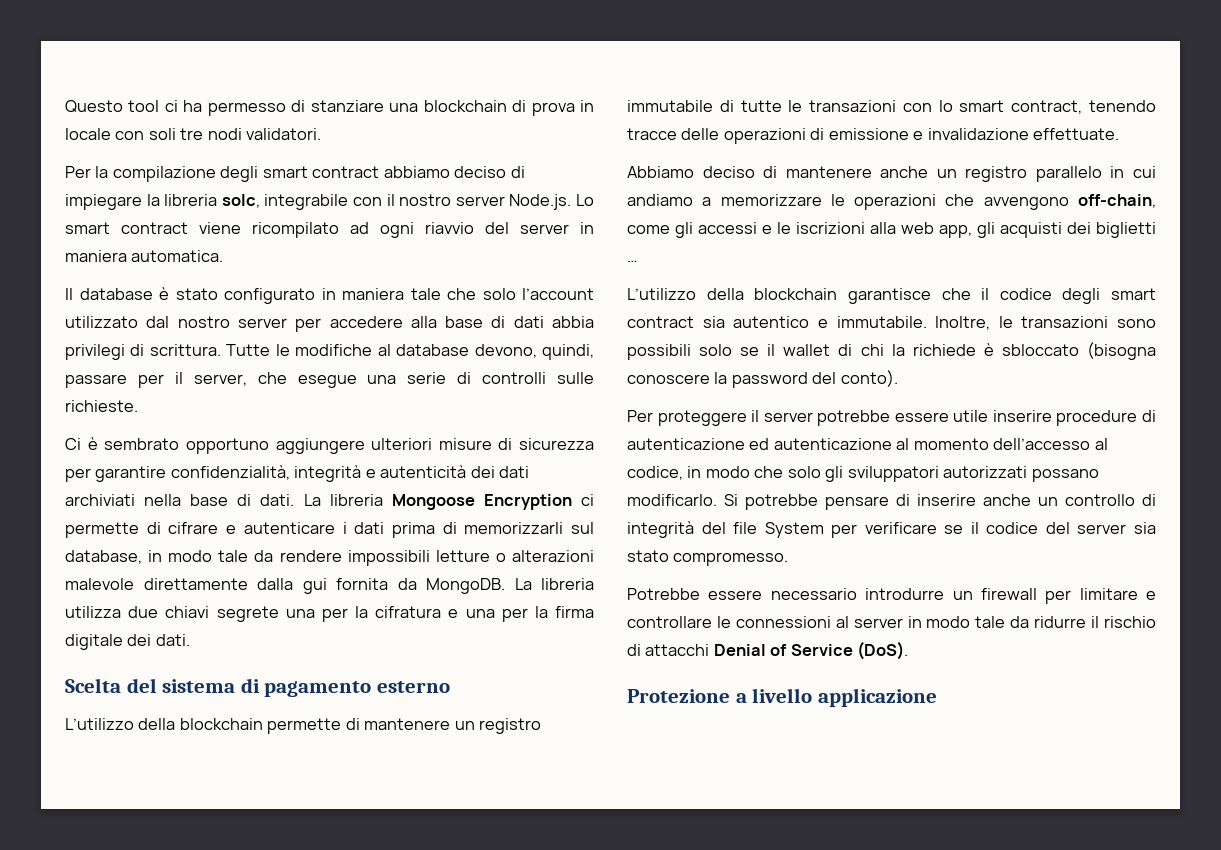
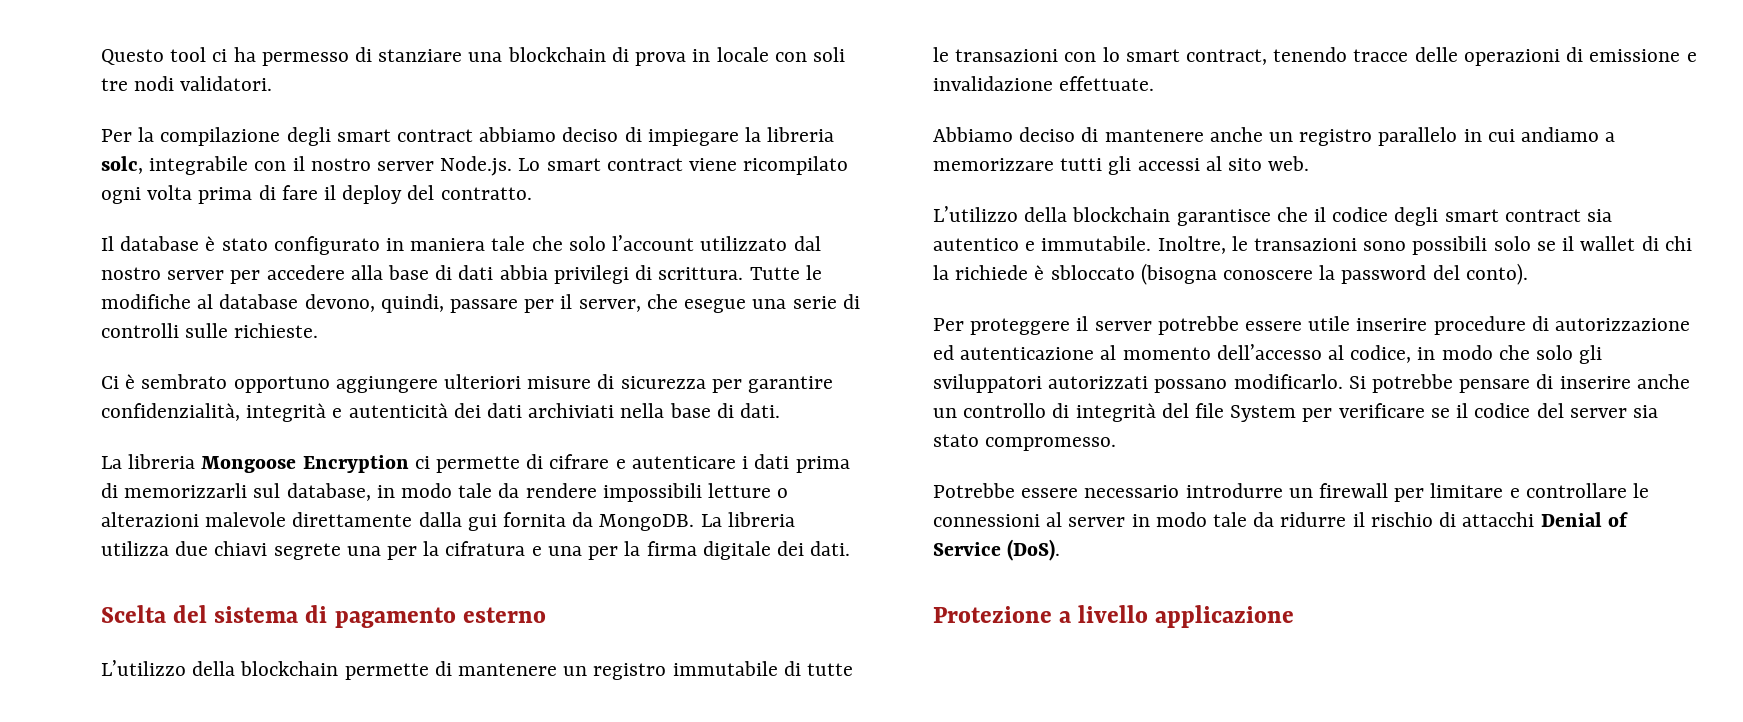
[350,222,594,238] [65,250,224,262] ad ogni riavvio del server in maniera automatica. -> [101,185,532,204] ogni volta prima di fare il deploy del contratto.
(295, 500) none -> (781, 410) //
[830,194,1156,210] [627,222,1156,238] [627,260,637,262] le operazioni che avvengono off-chain, come gli accessi e le iscrizioni alla web app, gli acquisti dei biglietti … -> [1060,156,1310,175] tutti gli accessi al sito web.
[627,438,745,450] autenticazione -> [1555,318,1691,331] autorizzazione

